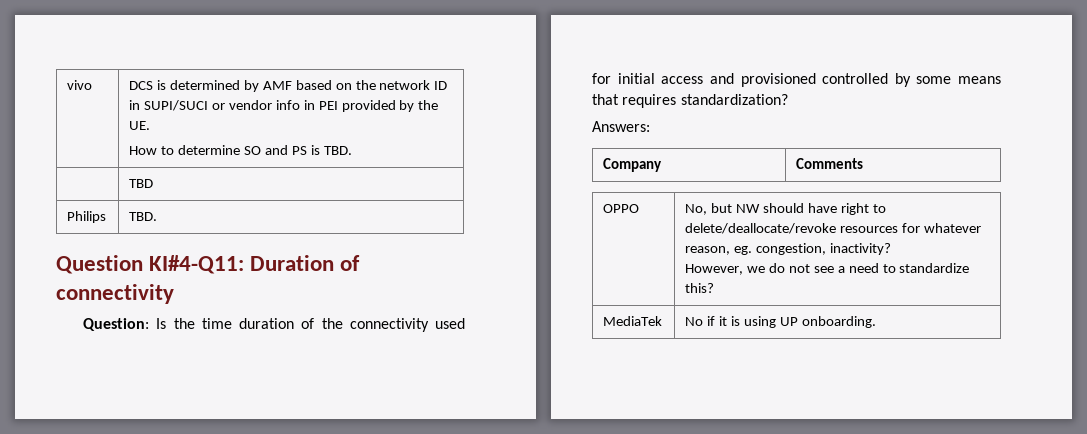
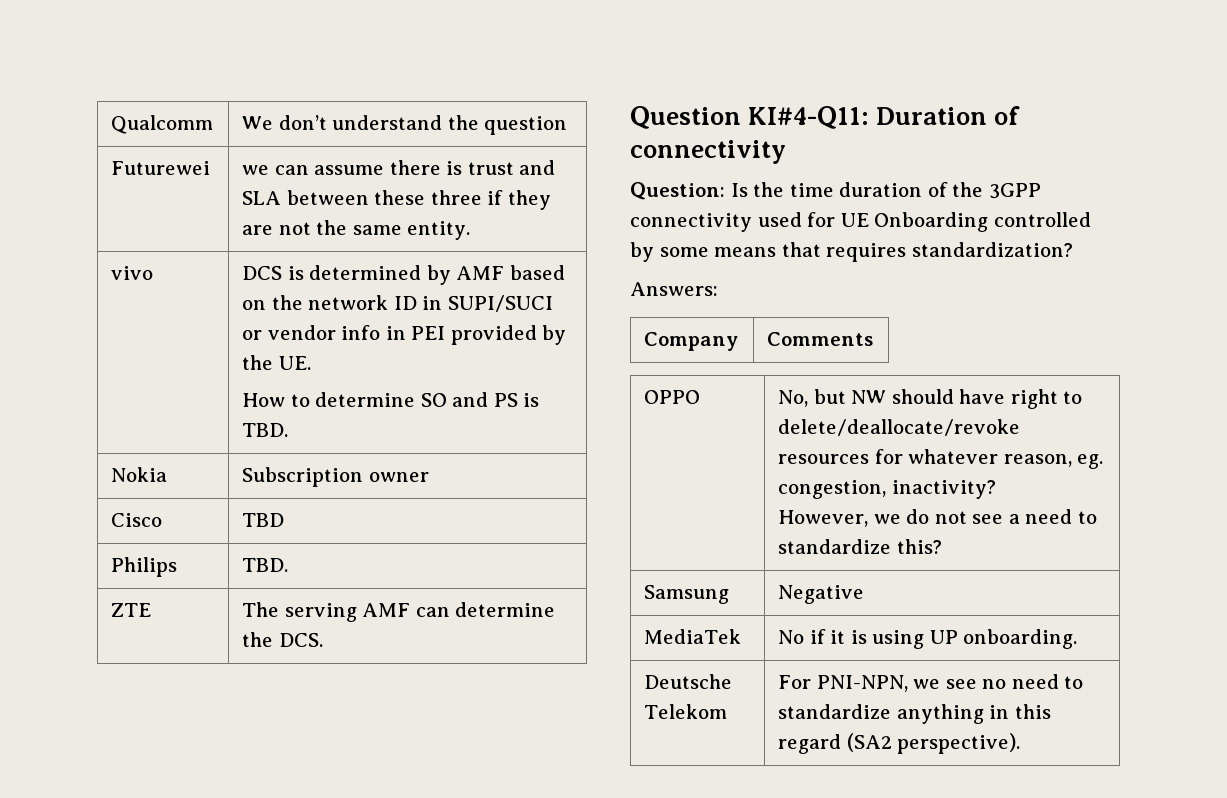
(67, 85) none -> [111,115,214,134] [242,115,568,135] [111,161,211,175] [242,160,556,175] [242,190,551,210] [242,220,471,240] Qualcomm | We don’t understand the question // Futurewei | we can assume there is trust and SLA between these three if they are not the same entity. //
(352, 150) none -> [111,467,168,482] [242,467,429,487] [111,513,163,527] Nokia | Subscription owner // Cisco
(158, 216) none -> [111,603,152,617] [242,602,556,622] [242,632,323,647] // ZTE | The serving AMF can determine the DCS.
(343, 323) none -> [988,183,1041,199] 3GPP
[617,73,816,87] initial access and provisioned -> [840,212,989,232] UE Onboarding
(715, 288) none -> [644,585,730,604] [778,585,865,604] // Samsung | Negative
(876, 322) none -> [644,674,733,689] [644,704,728,719] [778,674,1084,692] [778,704,1051,724] [778,733,1021,754] // Deutsche Telekom | For PNI-NPN, we see no need to standardize anything in this regard (SA2 perspective).

